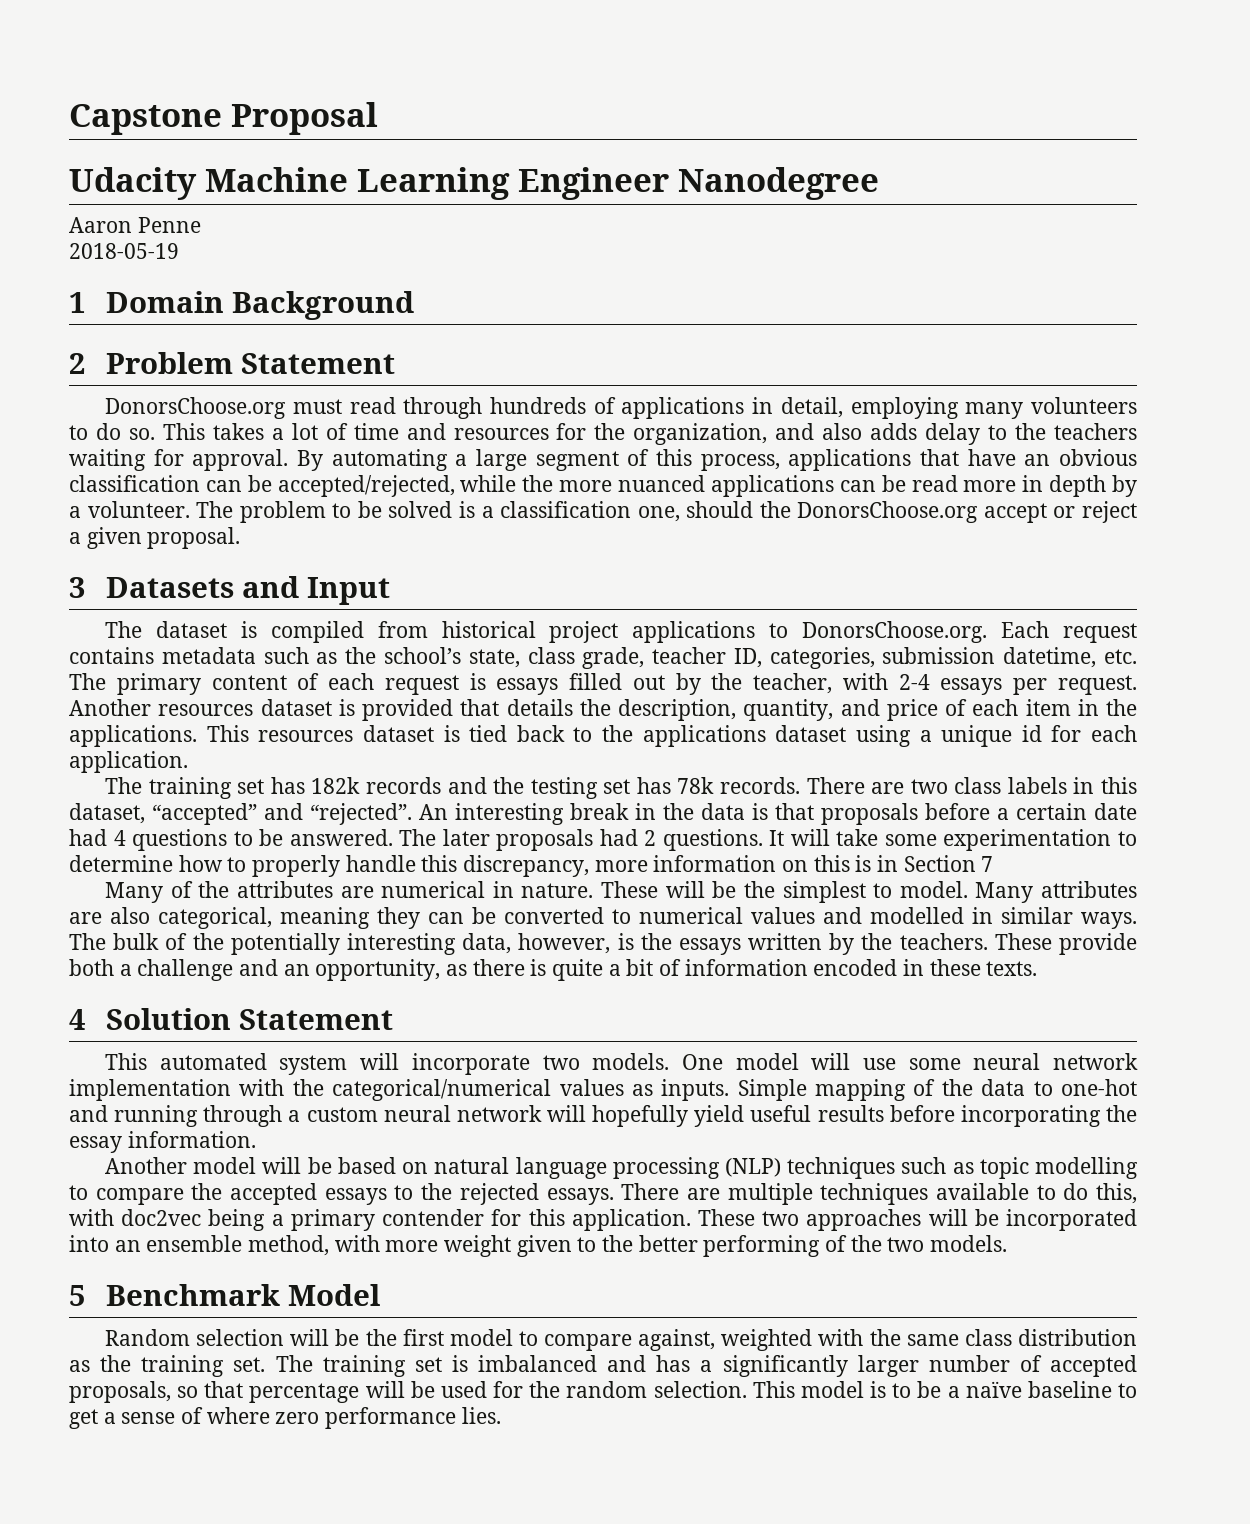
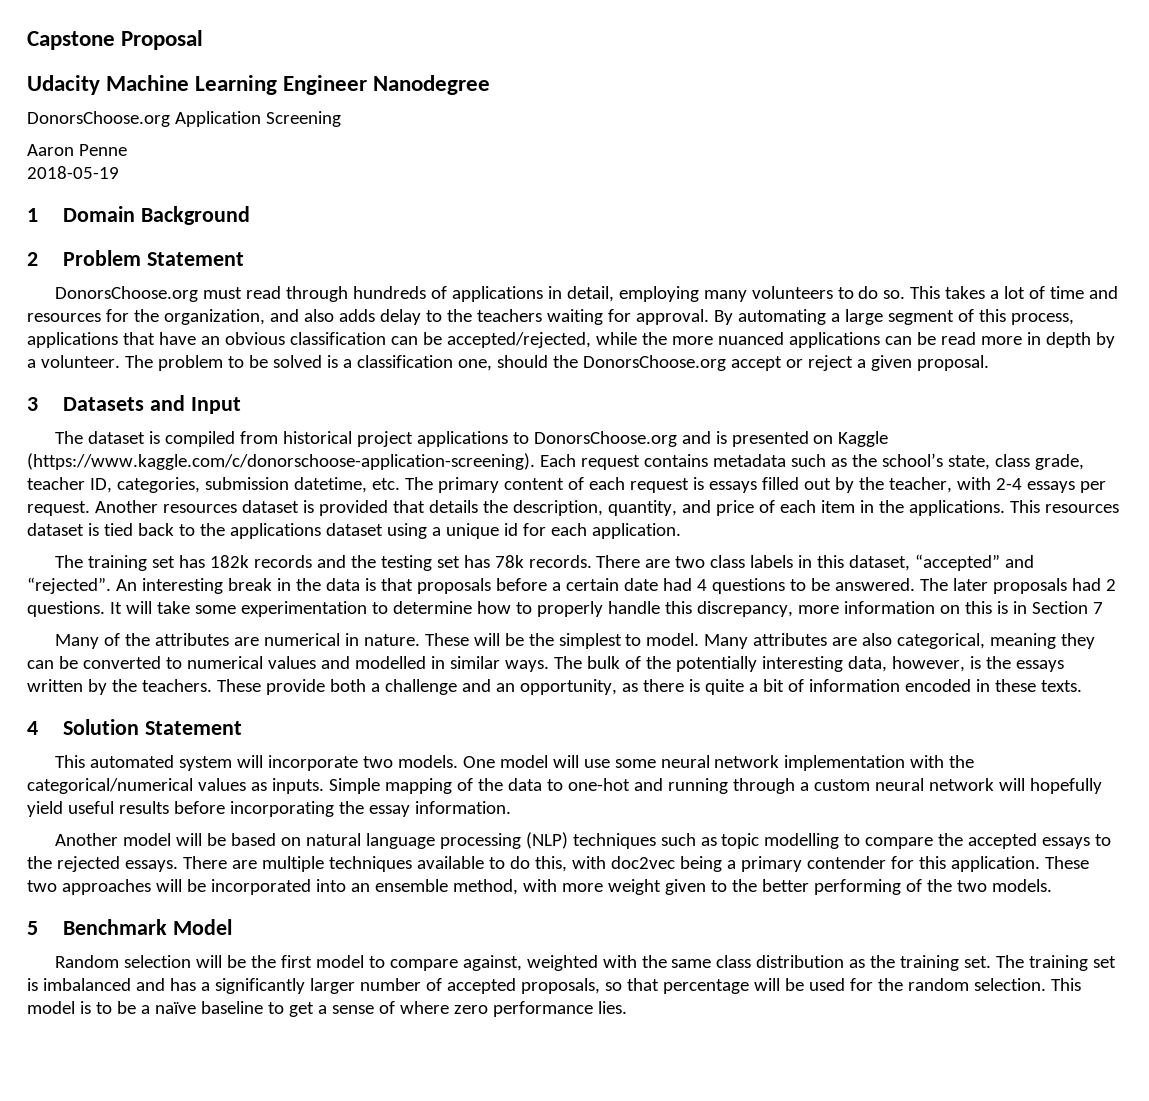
(879, 183) none -> [27,111,341,127] // DonorsChoose.org Application Screening
[802,621,988,643] DonorsChoose.org. -> [533,431,889,447] [27,453,535,470] DonorsChoose.org and is presented on Kaggle (https://www.kaggle.com/c/donorschoose-application-screening).

